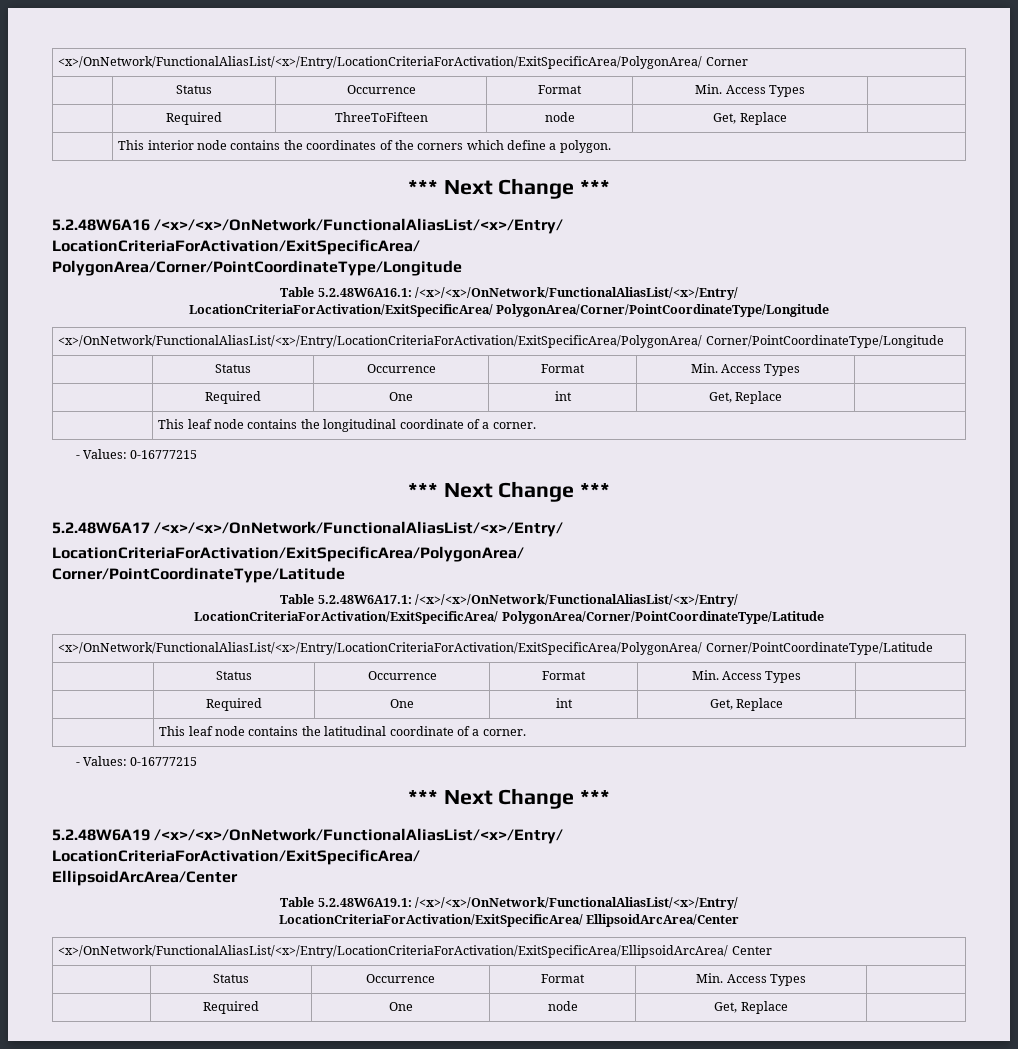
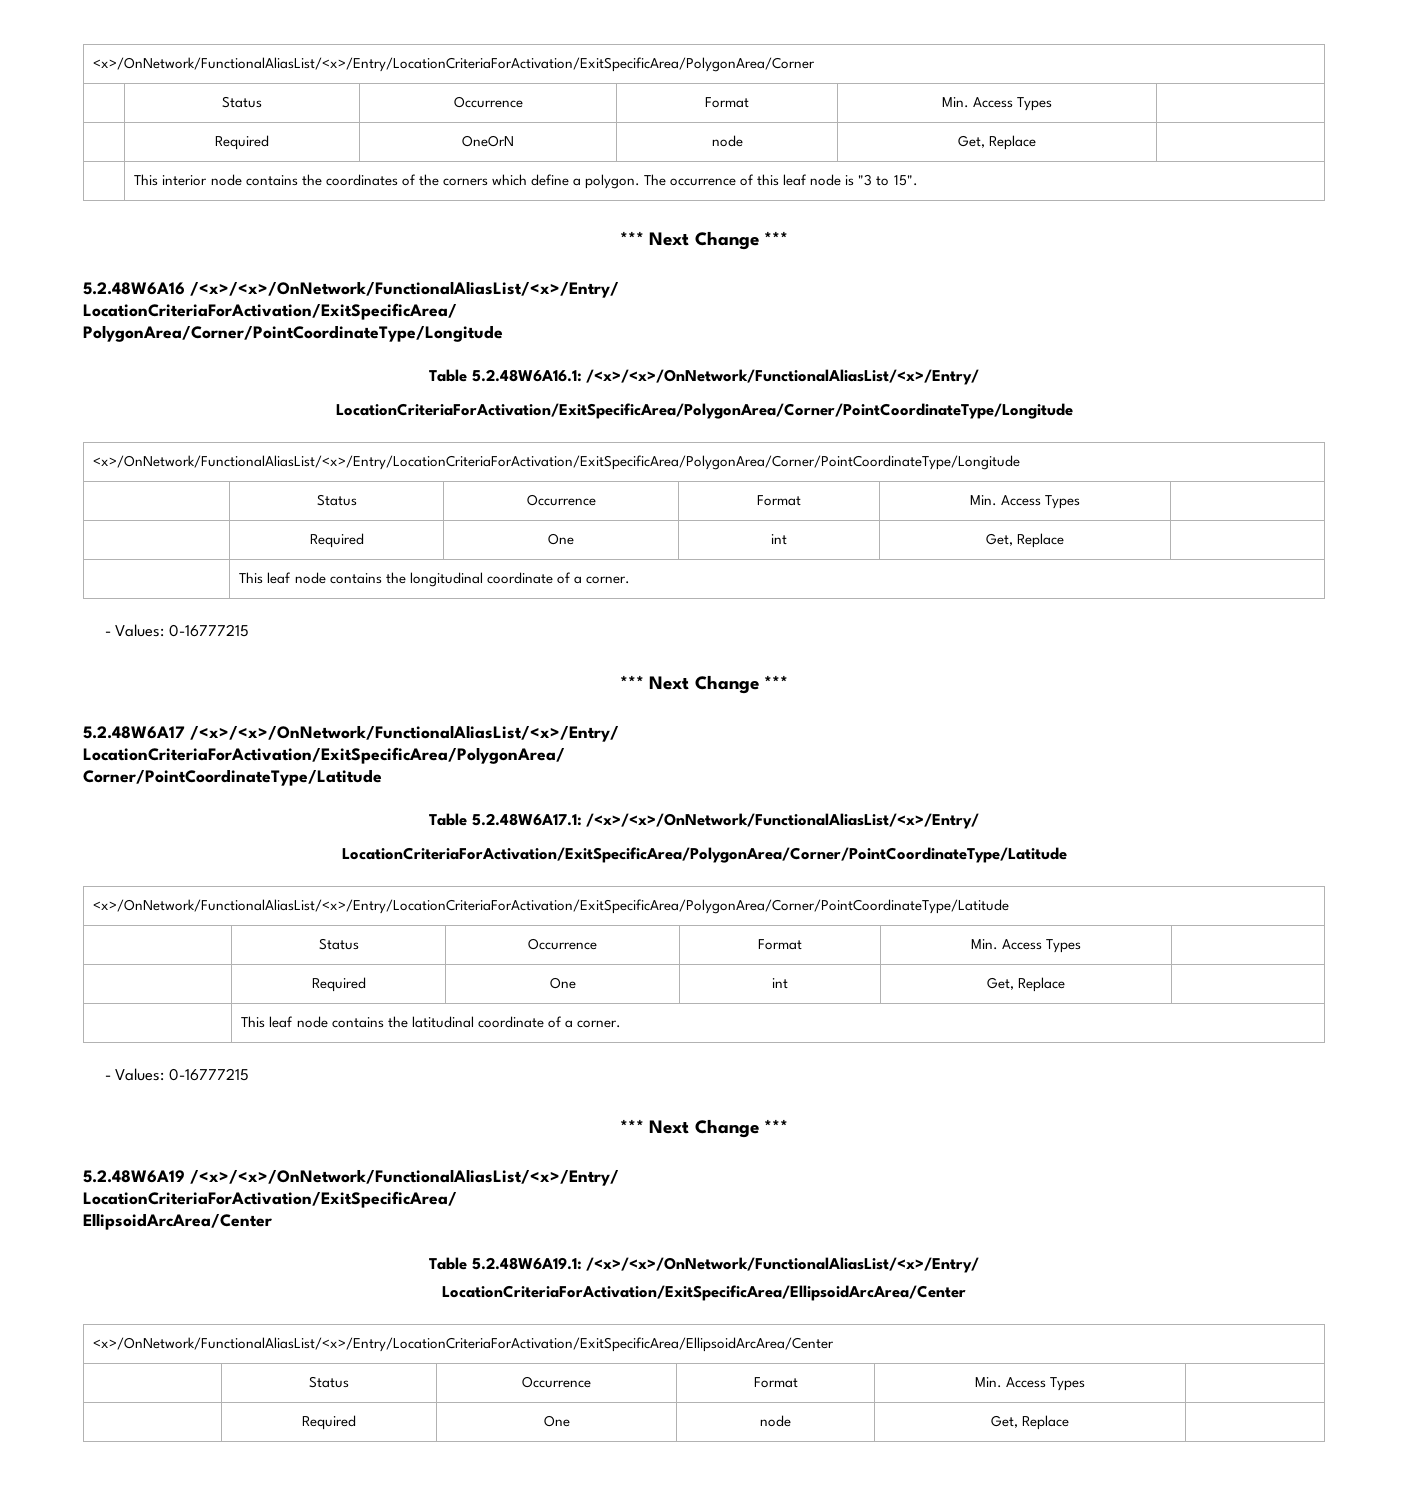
[58,56,748,69] [176,85,212,94] [346,85,416,94] [538,85,582,94] [695,84,805,97] [166,112,222,125] [334,112,428,122] <x>/OnNetwork/FunctionalAliasList/<x>/Entry/LocationCriteriaForActivation/ExitSpecificArea/PolygonArea/ Corner // | Status | Occurrence | Format | Min. Access Types | // | Required | ThreeToFifteen -> [93,57,816,72] [222,96,262,108] [453,96,523,108] [705,97,749,108] [941,97,1053,111] [215,135,269,150] [462,135,514,147] <x>/OnNetwork/FunctionalAliasList/<x>/Entry/LocationCriteriaForActivation/ExitSpecificArea/PolygonArea/Corner // | Status | Occurrence | Format | Min. Access Types | // | Required | OneOrN
(611, 146) none -> [644,174,918,186] The occurrence of this leaf node is "3 to 15".
[188,304,830,317] [58,335,944,348] LocationCriteriaForActivation/ExitSpecificArea/ PolygonArea/Corner/PointCoordinateType/Longitude // <x>/OnNetwork/FunctionalAliasList/<x>/Entry/LocationCriteriaForActivation/ExitSpecificArea/PolygonArea/ Corner/PointCoordinateType/Longitude -> [335,403,1073,419] [93,455,1021,470] LocationCriteriaForActivation/ExitSpecificArea/PolygonArea/Corner/PointCoordinateType/Longitude // <x>/OnNetwork/FunctionalAliasList/<x>/Entry/LocationCriteriaForActivation/ExitSpecificArea/PolygonArea/Corner/PointCoordinateType/Longitude
[194,611,824,624] [58,642,933,655] LocationCriteriaForActivation/ExitSpecificArea/ PolygonArea/Corner/PointCoordinateType/Latitude // <x>/OnNetwork/FunctionalAliasList/<x>/Entry/LocationCriteriaForActivation/ExitSpecificArea/PolygonArea/ Corner/PointCoordinateType/Latitude -> [341,847,1067,863] [93,899,1010,914] LocationCriteriaForActivation/ExitSpecificArea/PolygonArea/Corner/PointCoordinateType/Latitude // <x>/OnNetwork/FunctionalAliasList/<x>/Entry/LocationCriteriaForActivation/ExitSpecificArea/PolygonArea/Corner/PointCoordinateType/Latitude
[278,914,740,927] [58,945,772,958] LocationCriteriaForActivation/ExitSpecificArea/ EllipsoidArcArea/Center // <x>/OnNetwork/FunctionalAliasList/<x>/Entry/LocationCriteriaForActivation/ExitSpecificArea/EllipsoidArcArea/ Center -> [442,1285,966,1301] [93,1337,835,1352] LocationCriteriaForActivation/ExitSpecificArea/EllipsoidArcArea/Center // <x>/OnNetwork/FunctionalAliasList/<x>/Entry/LocationCriteriaForActivation/ExitSpecificArea/EllipsoidArcArea/Center

